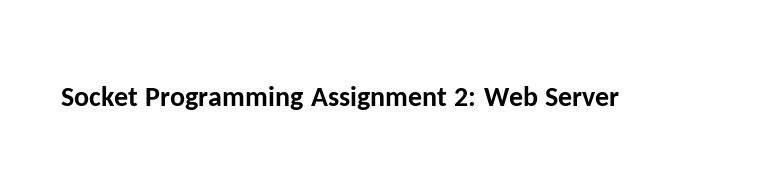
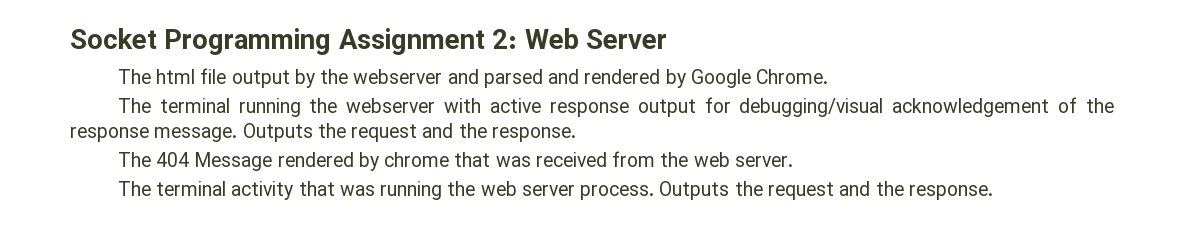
(620, 97) none -> [117,68,829,88] [117,97,1114,117] [70,123,576,142] [117,151,793,171] [117,181,993,200] // The html file output by the webserver and parsed and rendered by Google Chrome. // The terminal running the webserver with active response output for debugging/visual acknowledgement of the response message. Outputs the request and the response. // The 404 Message rendered by chrome that was received from the web server. // The terminal activity that was running the web server process. Outputs the request and the response.

